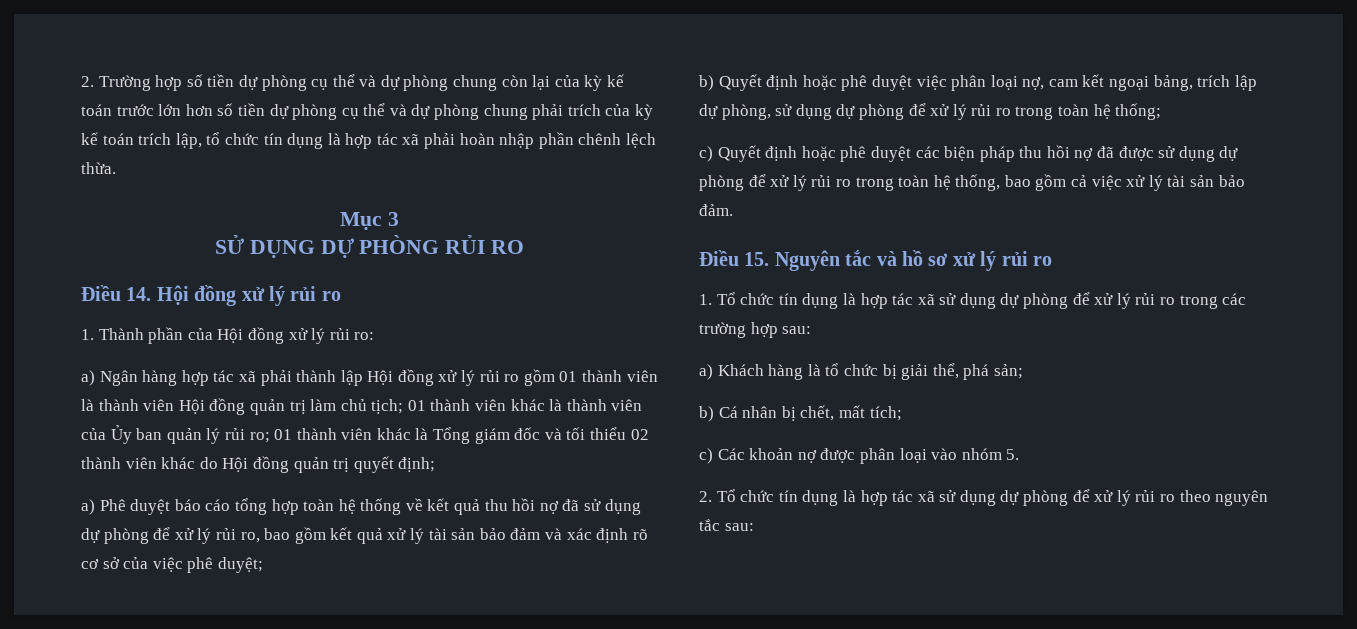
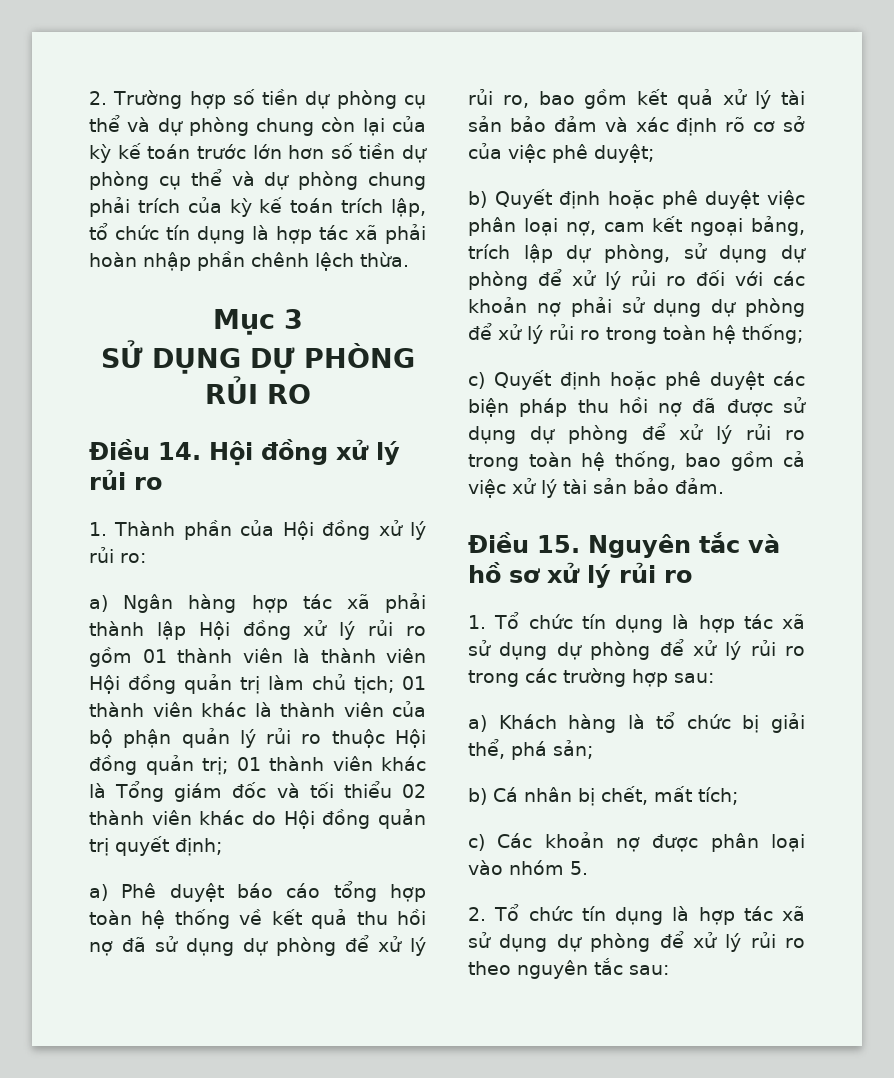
[110,425,163,444] Ủy ban -> [89,729,172,748] bộ phận
[249,432,270,443] ro; -> [301,729,426,748] [89,755,228,775] ro thuộc Hội đồng quản trị;
(1011, 112) none -> [696,270,805,286] [468,297,805,317] [468,323,600,344] đối với các khoản nợ phải sử dụng dự phòng để xử lý rủi ro

